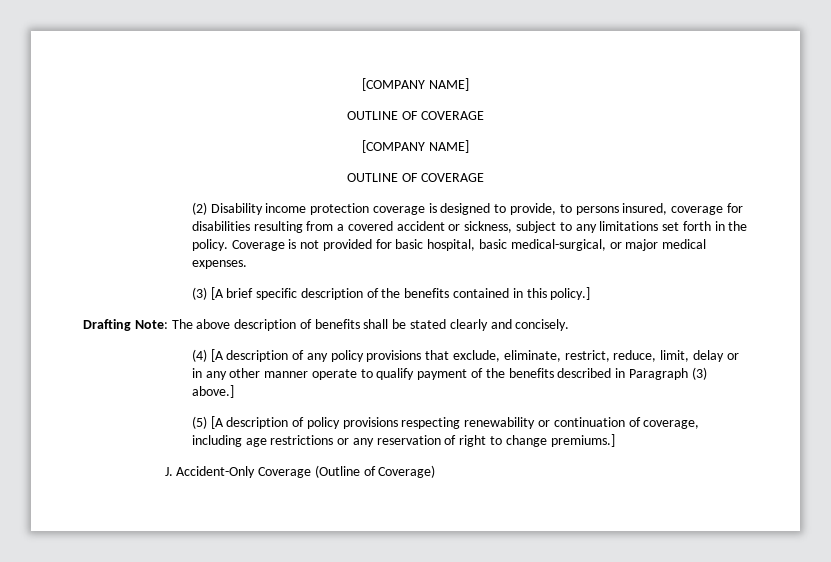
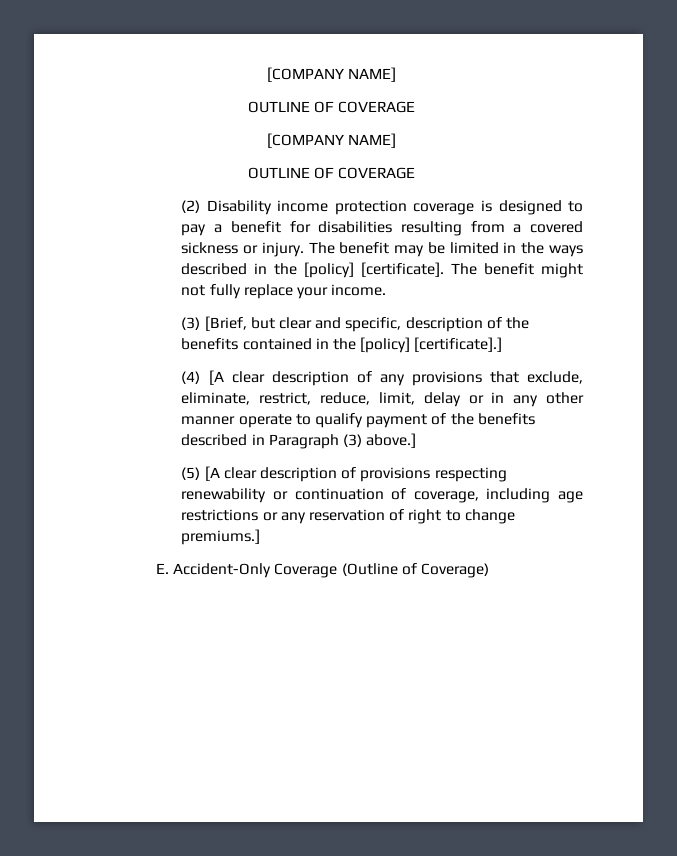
[509,203,724,215] provide, to persons insured, coverage -> [181,221,281,236] pay a benefit
[396,221,748,233] [191,239,707,251] [191,260,247,269] [191,287,298,300] accident or sickness, subject to any limitations set forth in the policy. Coverage is not provided for basic hospital, basic medical-surgical, or major medical expenses. // (3) [A brief specific -> [181,242,583,257] [181,262,583,278] [181,284,387,299] [181,316,402,332] sickness or injury. The benefit may be limited in the ways described in the [policy] [certificate]. The benefit might not fully replace your income. // (3) [Brief, but clear and specific,
[526,287,591,300] [83,319,570,331] this policy.] // Drafting Note: The above description of benefits shall be stated clearly and concisely. -> [333,337,503,353] the [policy] [certificate].]
(224, 355) none -> [231,371,265,383] clear
[330,350,364,362] policy -> (405, 380) none
[226,417,340,429] description of policy -> [223,467,357,482] clear description of
[164,467,173,476] J. -> [156,563,170,574] E.

